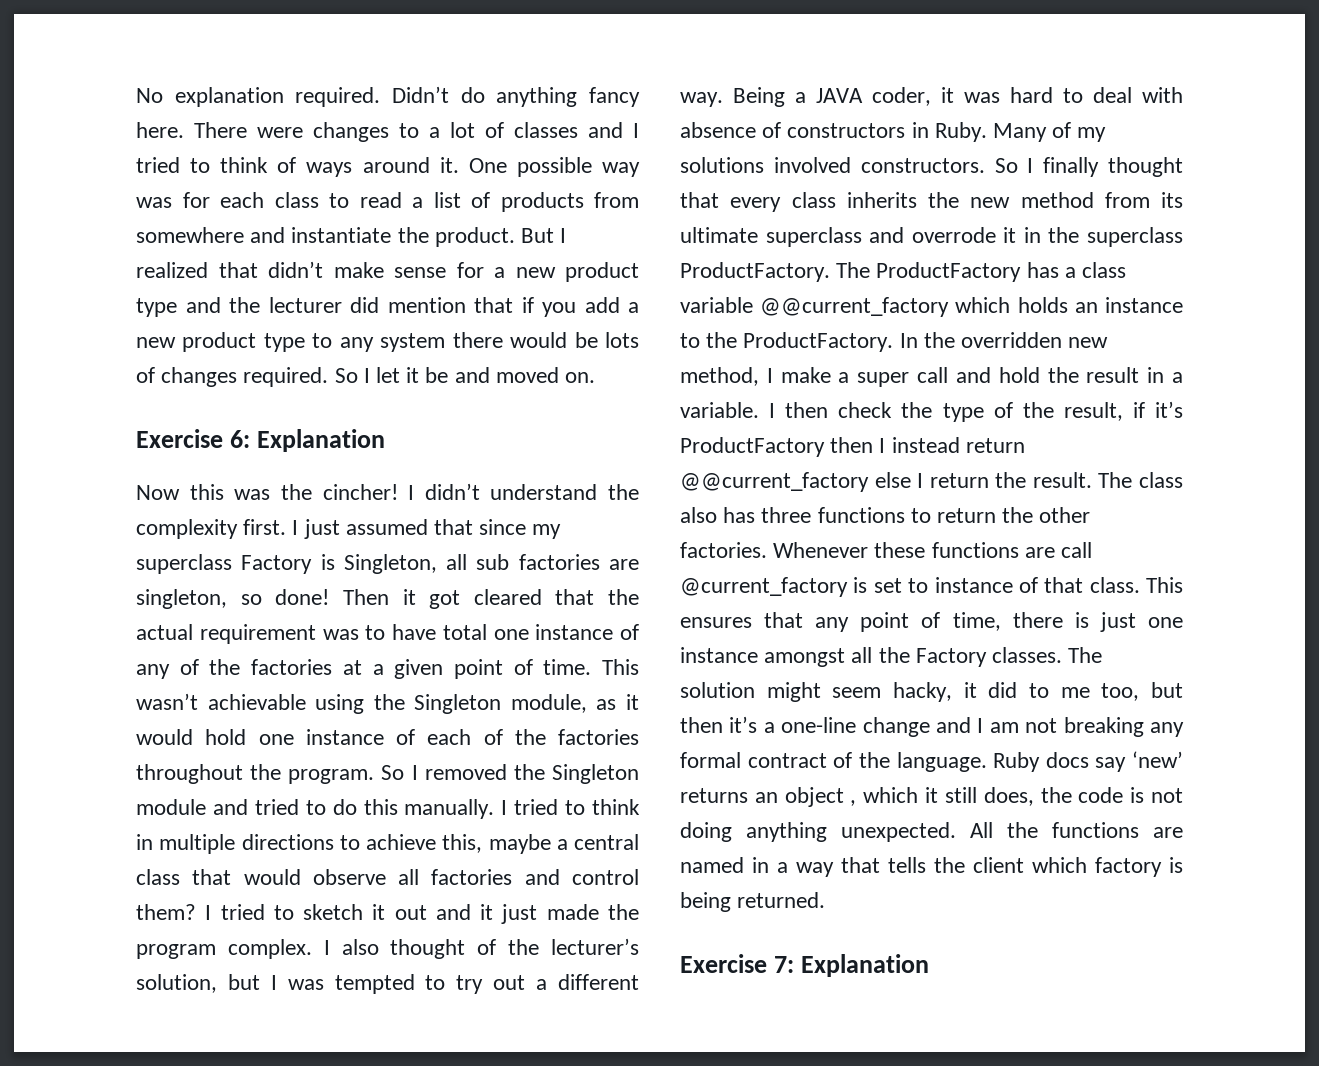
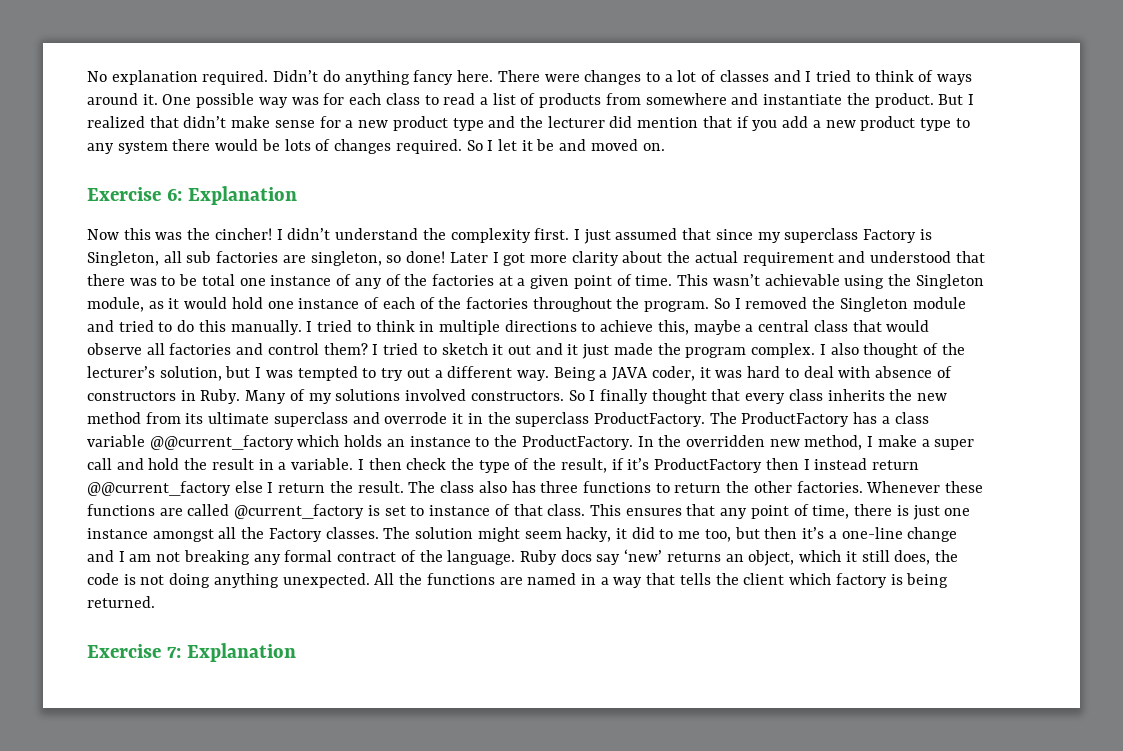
[342,589,639,609] [136,624,316,644] Then it got cleared that the actual requirement -> [449,251,985,266] [87,274,125,286] Later I got more clarity about the actual requirement and understood that there
[392,624,436,640] have -> [179,274,198,286] be
[1061,542,1093,558] call -> [187,504,230,516] called
[784,787,857,807] object , -> [748,550,795,566] object,

